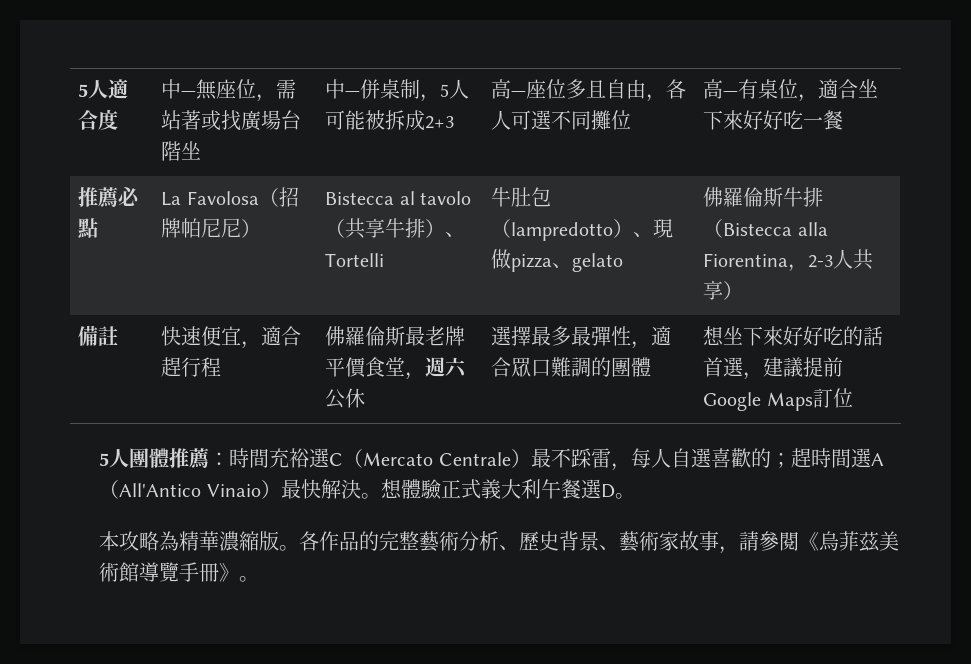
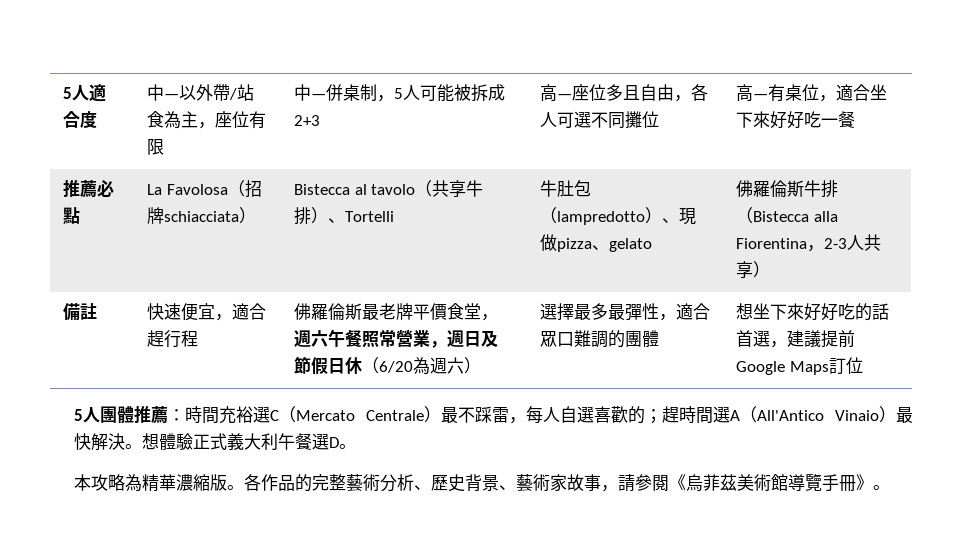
[196,79,297,102] [161,110,302,131] [161,141,202,161] 無座位，需站著或找廣場台階坐 -> [179,84,255,101] [147,111,267,129] [147,138,165,155] 以外帶/站食為主，座位有限
[181,218,242,238] 帕尼尼 -> [164,211,240,222] schiacciata
[325,388,366,409] 公休 -> [328,329,499,348] [294,356,482,375] 午餐照常營業，週日及節假日休（6/20為週六）

